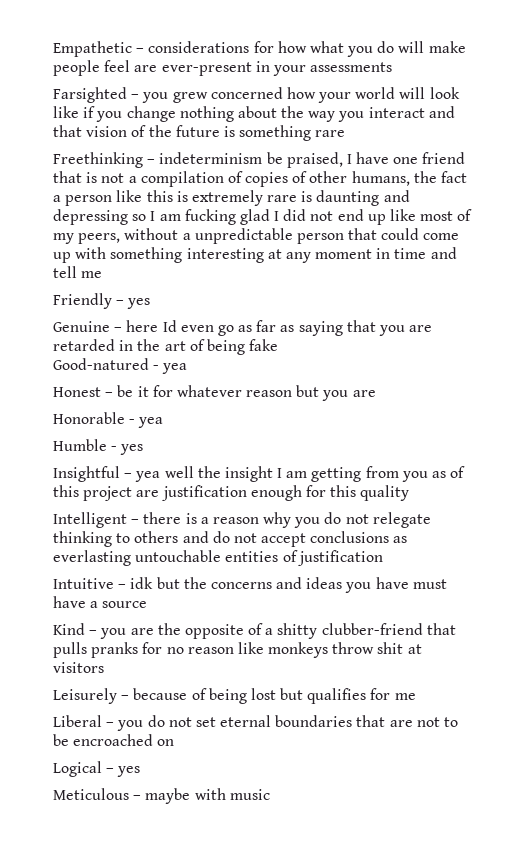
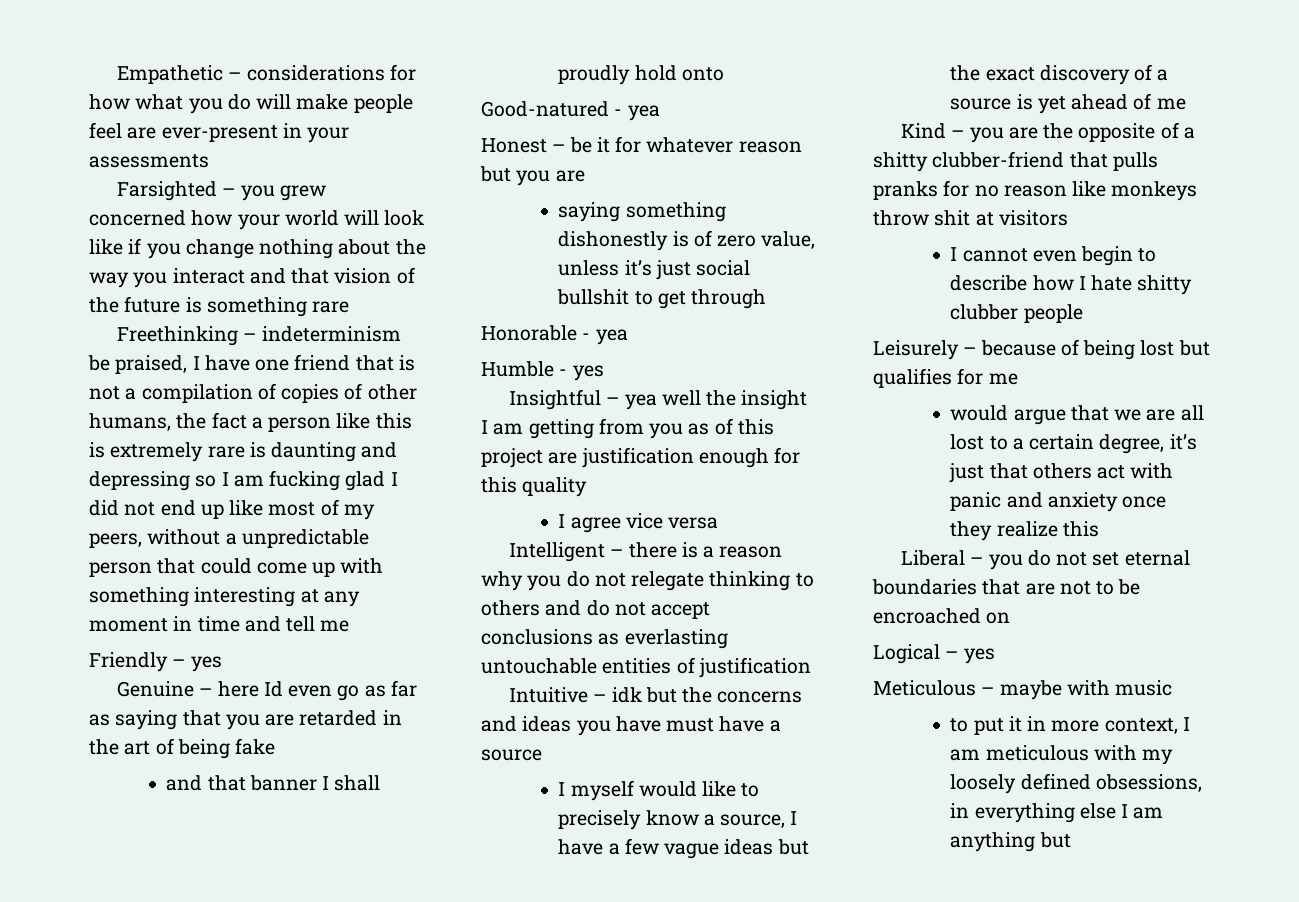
(279, 345) none -> [166,775,381,791] [558,65,724,85] // and that banner I shall proudly hold onto
(376, 393) none -> [558,202,726,222] [558,230,816,251] [558,260,751,280] [557,289,767,309] // saying something dishonestly is of zero value, unless it’s just social bullshit to get through
(410, 493) none -> [558,513,719,533] // I agree vice versa
(148, 604) none -> [558,780,760,801] [558,810,798,830] [558,838,809,859] [950,64,1169,85] [950,93,1186,114] // I myself would like to precisely know a source, I have a few vague ideas but the exact discovery of a source is yet ahead of me
(104, 667) none -> [950,246,1157,266] [950,275,1193,295] [950,304,1083,323] // I cannot even begin to describe how I hate shitty clubber people
(416, 696) none -> [950,405,1204,425] [950,434,1197,454] [949,463,1174,483] [950,492,1167,512] [950,521,1099,541] // would argue that we are all lost to a certain degree, it’s just that others act with panic and anxiety once they realize this
(270, 794) none -> [950,716,1190,735] [950,745,1174,765] [950,773,1202,794] [950,803,1164,823] [950,832,1071,852] // to put it in more context, I am meticulous with my loosely defined obsessions, in everything else I am anything but

